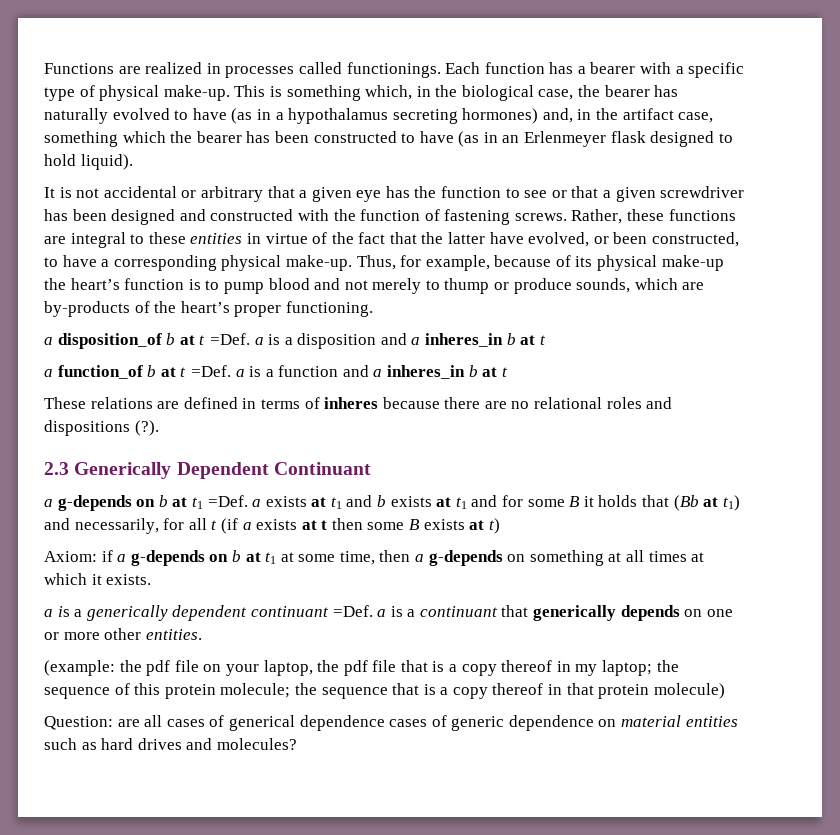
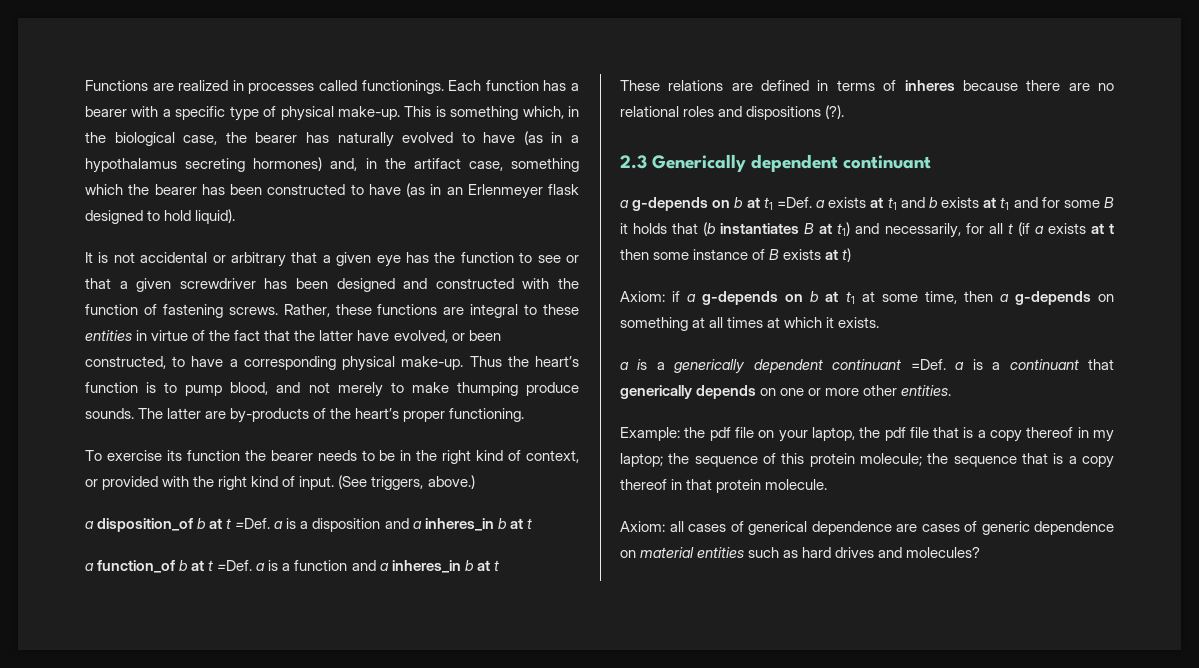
[356,255,724,271] Thus, for example, because of its physical make-up -> [469,356,502,367] Thus
[268,278,310,290] blood -> [230,382,269,395] blood,
[444,278,678,294] thump or produce sounds, which -> [411,382,579,396] [85,408,202,419] make thumping produce sounds. The latter
(373, 309) none -> [85,450,580,464] [85,475,475,490] // To exercise its function the bearer needs to be in the right kind of context, or provided with the right kind of input. (See triggers, above.)
[176,462,371,479] Dependent Continuant -> [751,154,932,172] dependent continuant
[673,495,699,511] (Bb -> [703,222,815,236] (b instantiates B
(405, 526) none -> [693,249,766,260] instance of
[44,660,115,676] (example: -> [620,427,680,441] Example:
[653,683,725,699] [44,716,140,730] molecule) // Question: are -> [765,479,828,490] [620,521,665,532] molecule. // Axiom:
(385, 723) none -> [896,524,917,532] are

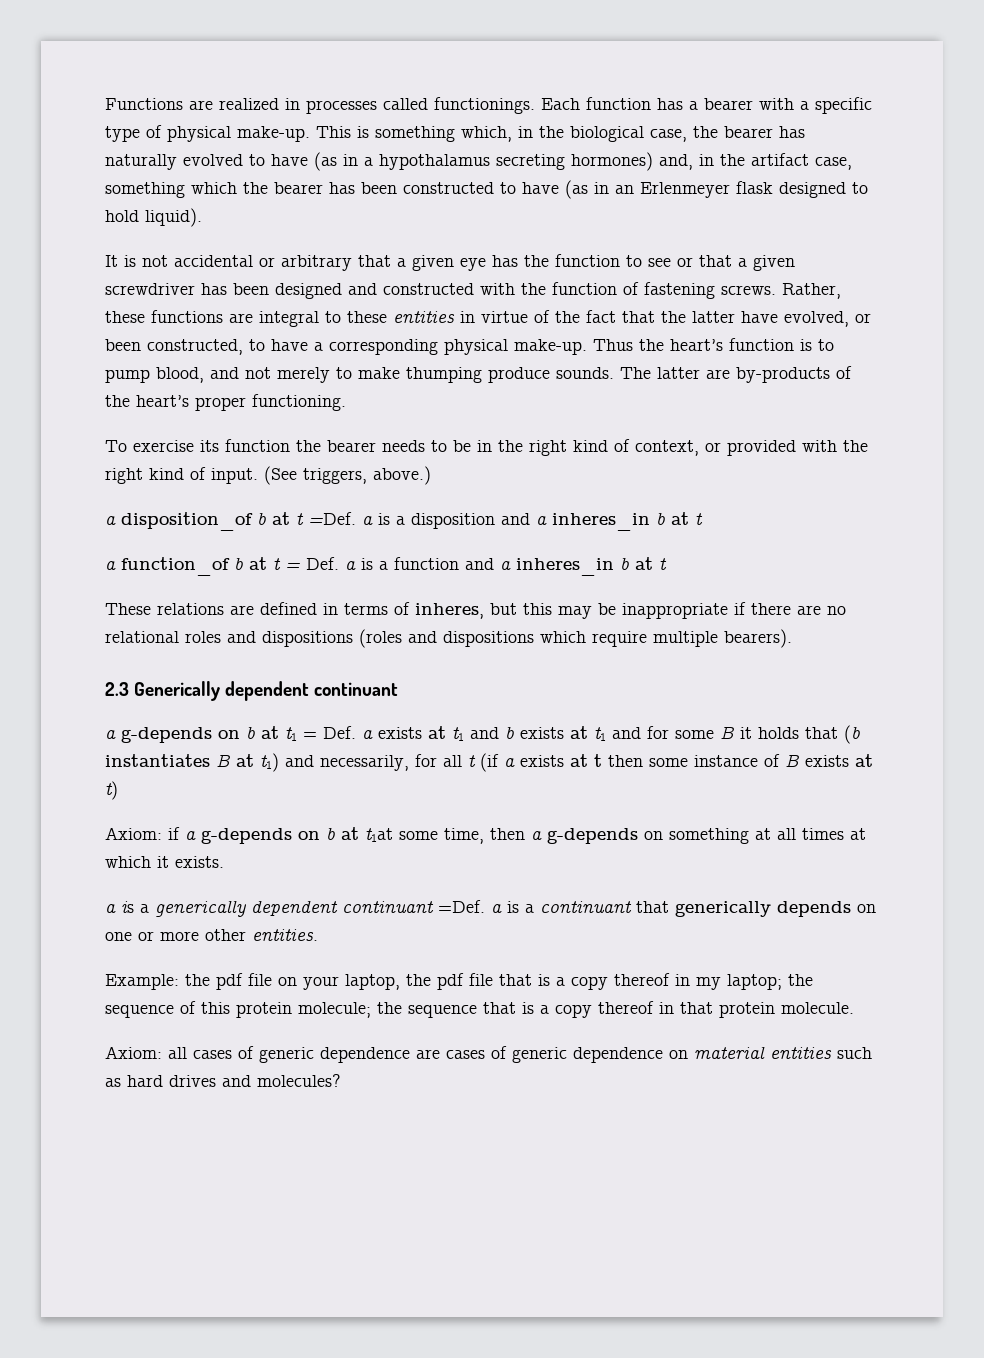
[217,560,253,571] =Def. -> [285,557,339,570] = Def.
[904,80,1018,91] inheres because -> [415,602,746,619] inheres, but this may be inappropriate if
[825,105,845,119] (?). -> [359,629,792,648] (roles and dispositions which require multiple bearers).
[776,197,812,208] =Def. -> [303,726,356,739] = Def.
[845,291,875,304] t1 at -> [365,828,393,842] t1at
[748,521,807,535] generical -> [259,1047,314,1063] generic

